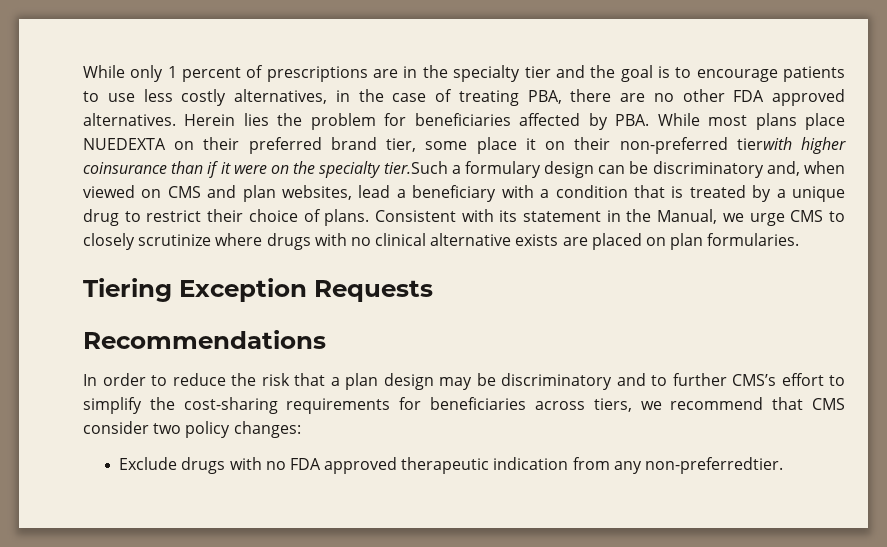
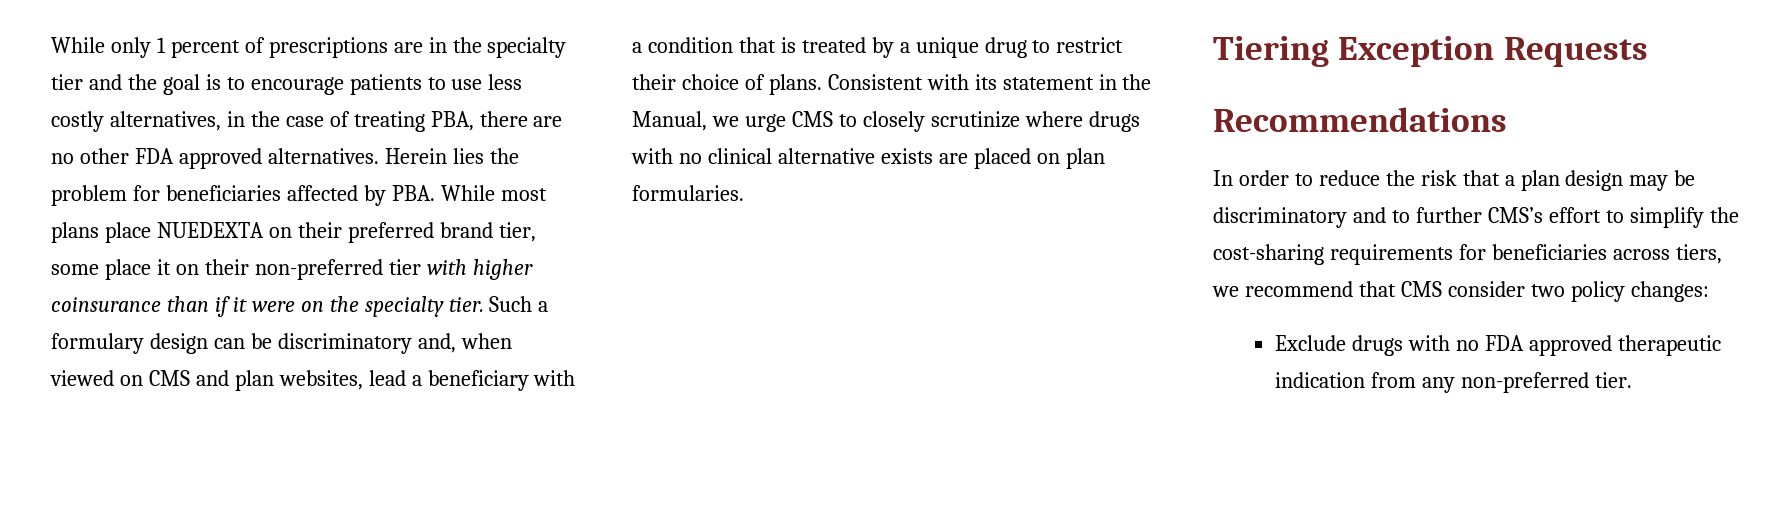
[736,137,792,150] tierwith -> [388,259,467,275] tier with
[383,161,448,174] tier.Such -> [448,296,533,312] tier. Such
[645,457,784,474] non-preferredtier. -> [1460,372,1632,393] non-preferred tier.

